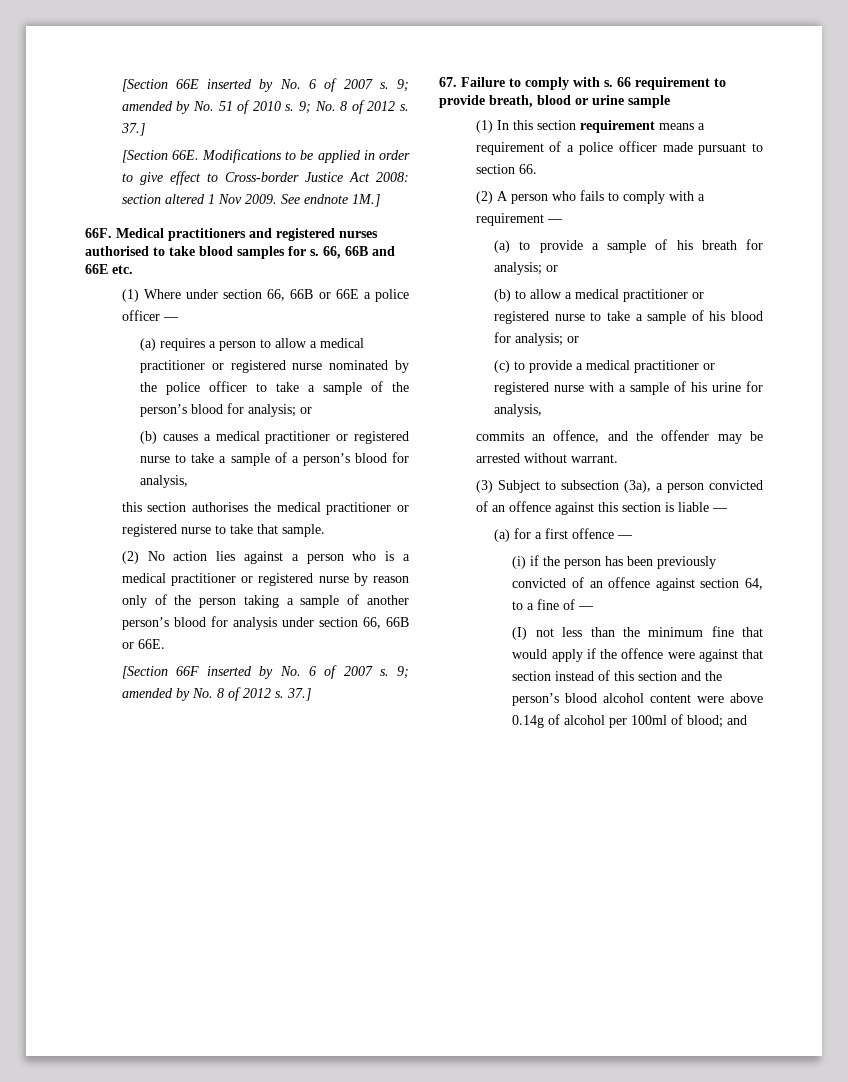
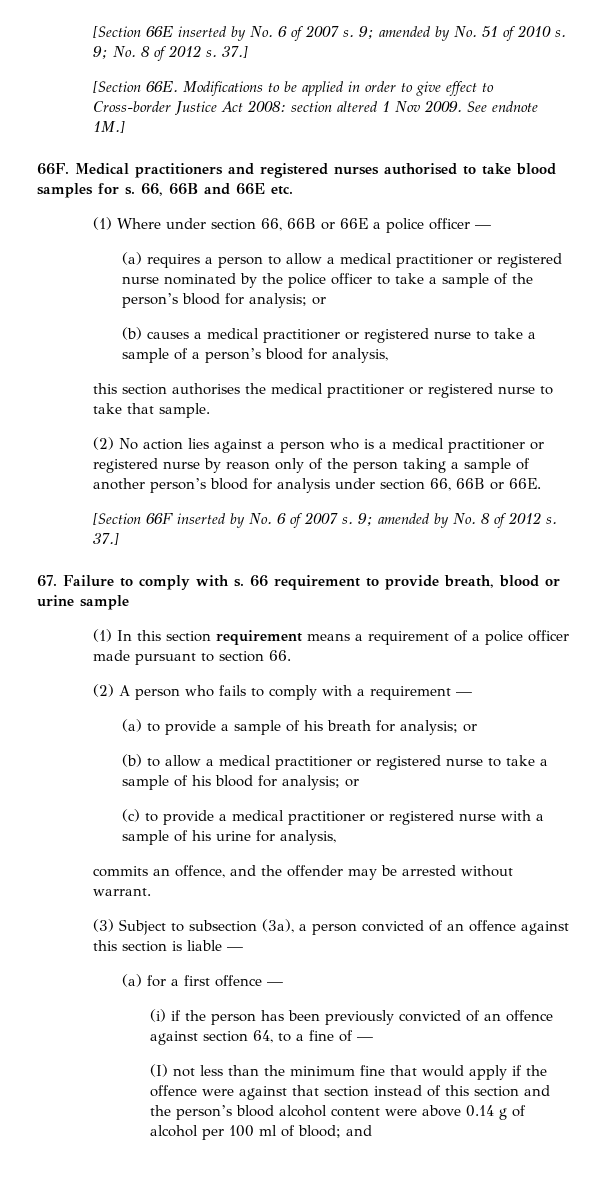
[512,715,545,728] 0.14g -> [465,1105,507,1120] 0.14 g
[631,715,668,725] 100ml -> [228,1125,277,1137] 100 ml

